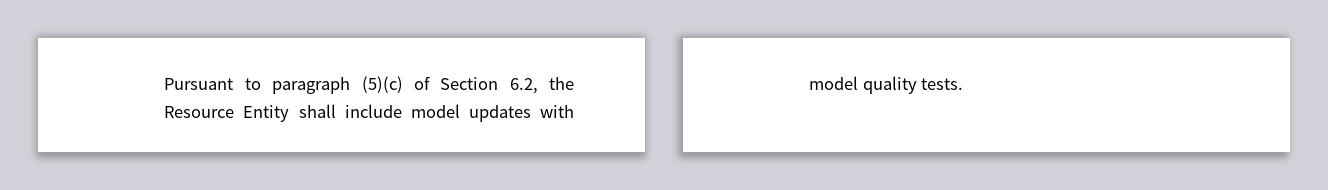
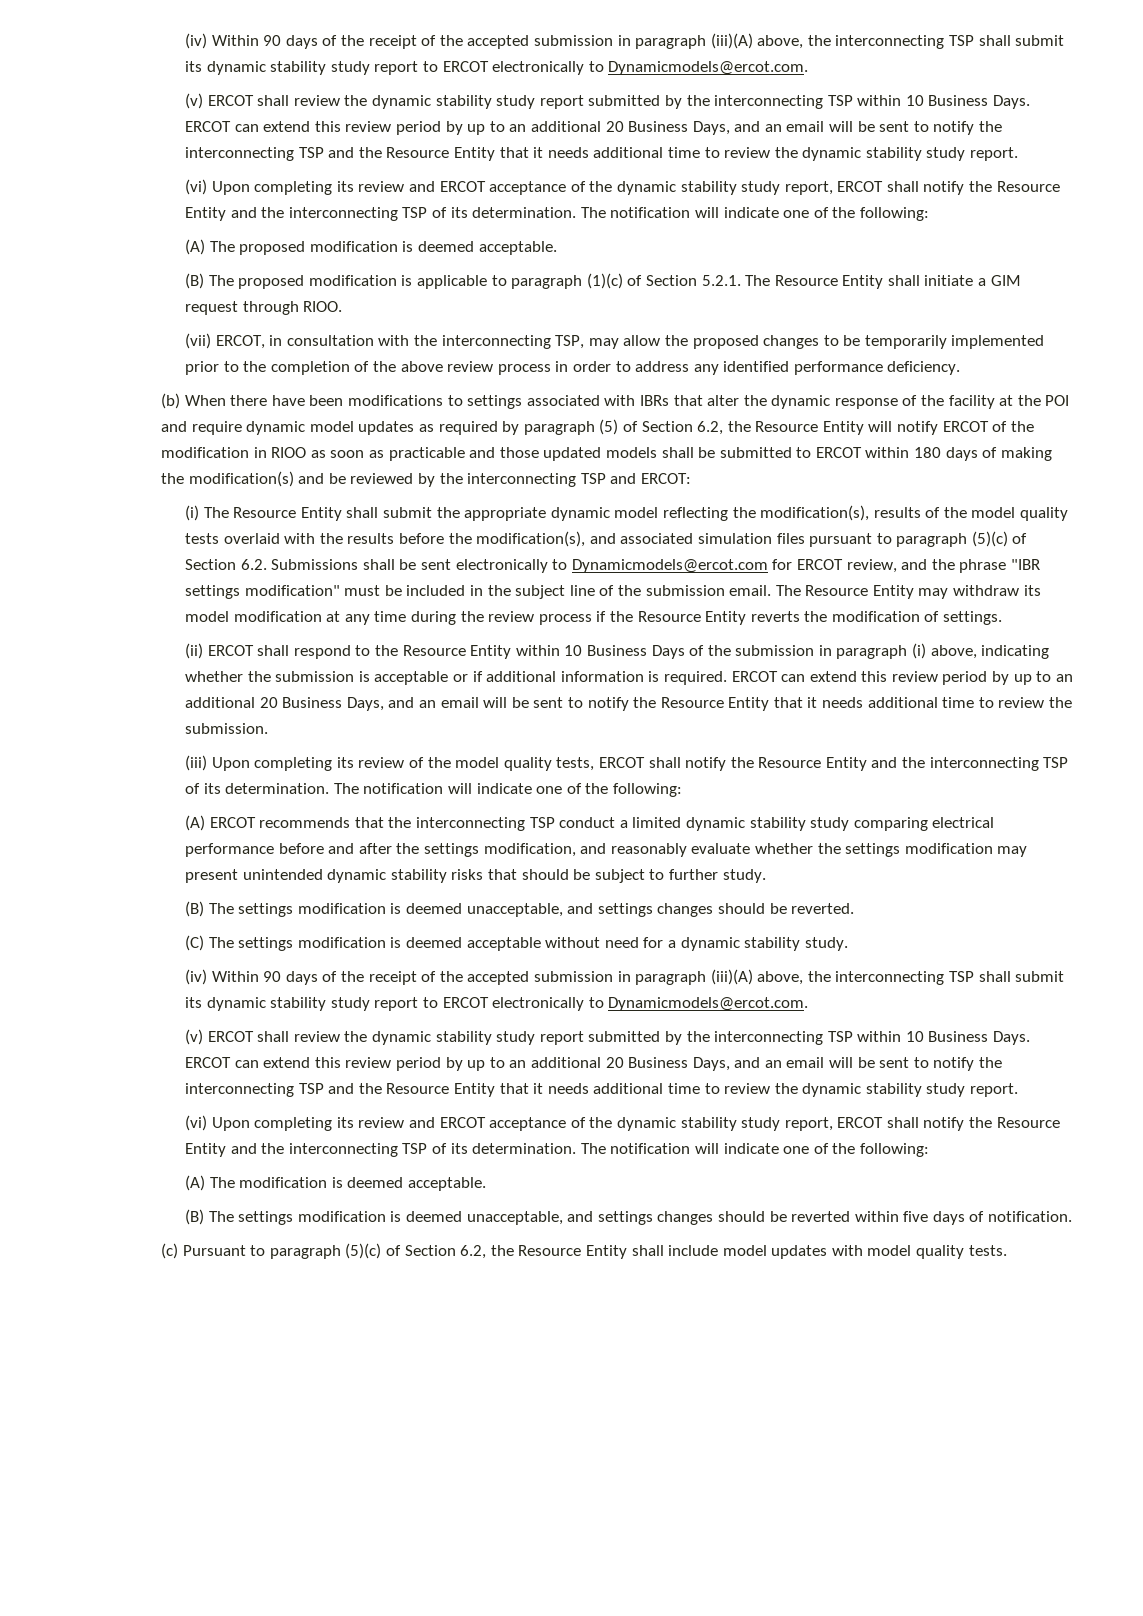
(164, 84) none -> [185,33,1065,49] [185,61,809,75] [185,93,1031,109] [185,121,1002,135] [185,147,1019,161] [185,179,1060,195] [185,207,929,221] [185,239,557,255] [185,273,1021,289] [185,301,343,315] [185,333,1045,349] [185,361,961,375] [161,393,1070,409] [161,419,1034,435] [161,447,1052,461] [161,471,691,487] [185,505,1069,521] [185,531,1028,547] [185,559,1040,573] [185,585,1041,599] [185,611,1003,625] [185,643,1050,659] [185,671,1073,685] [185,697,1072,711] [185,723,269,734] [185,755,1069,771] [185,783,682,797] [185,815,995,831] [185,843,1028,857] [185,869,766,883] [185,901,855,917] [185,935,848,951] [185,969,1065,985] [185,997,809,1011] [185,1029,1031,1045] [185,1057,1002,1071] [185,1083,1019,1097] [185,1115,1060,1131] [185,1143,929,1157] [185,1175,486,1191] [185,1209,1073,1225] [161,1243,179,1259] (iv) Within 90 days of the receipt of the accepted submission in paragraph (iii)(A) above, the interconnecting TSP shall submit its dynamic stability study report to ERCOT electronically to Dynamicmodels@ercot.com. // (v) ERCOT shall review the dynamic stability study report submitted by the interconnecting TSP within 10 Business Days. ERCOT can extend this review period by up to an additional 20 Business Days, and an email will be sent to notify the interconnecting TSP and the Resource Entity that it needs additional time to review the dynamic stability study report. // (vi) Upon completing its review and ERCOT acceptance of the dynamic stability study report, ERCOT shall notify the Resource Entity and the interconnecting TSP of its determination. The notification will indicate one of the following: // (A) The proposed modification is deemed acceptable. // (B) The proposed modification is applicable to paragraph (1)(c) of Section 5.2.1. The Resource Entity shall initiate a GIM request through RIOO. // (vii) ERCOT, in consultation with the interconnecting TSP, may allow the proposed changes to be temporarily implemented prior to the completion of the above review process in order to address any identified performance deficiency. // (b) When there have been modifications to settings associated with IBRs that alter the dynamic response of the facility at the POI and require dynamic model updates as required by paragraph (5) of Section 6.2, the Resource Entity will notify ERCOT of the modification in RIOO as soon as practicable and those updated models shall be submitted to ERCOT within 180 days of making the modification(s) and be reviewed by the interconnecting TSP and ERCOT: // (i) The Resource Entity shall submit the appropriate dynamic model reflecting the modification(s), results of the model quality tests overlaid with the results before the modification(s), and associated simulation files pursuant to paragraph (5)(c) of Section 6.2. Submissions shall be sent electronically to Dynamicmodels@ercot.com for ERCOT review, and the phrase "IBR settings modification" must be included in the subject line of the submission email. The Resource Entity may withdraw its model modification at any time during the review process if the Resource Entity reverts the modification of settings. // (ii) ERCOT shall respond to the Resource Entity within 10 Business Days of the submission in paragraph (i) above, indicating whether the submission is acceptable or if additional information is required. ERCOT can extend this review period by up to an additional 20 Business Days, and an email will be sent to notify the Resource Entity that it needs additional time to review the submission. // (iii) Upon completing its review of the model quality tests, ERCOT shall notify the Resource Entity and the interconnecting TSP of its determination. The notification will indicate one of the following: // (A) ERCOT recommends that the interconnecting TSP conduct a limited dynamic stability study comparing electrical performance before and after the settings modification, and reasonably evaluate whether the settings modification may present unintended dynamic stability risks that should be subject to further study. // (B) The settings modification is deemed unacceptable, and settings changes should be reverted. // (C) The settings modification is deemed acceptable without need for a dynamic stability study. // (iv) Within 90 days of the receipt of the accepted submission in paragraph (iii)(A) above, the interconnecting TSP shall submit its dynamic stability study report to ERCOT electronically to Dynamicmodels@ercot.com. // (v) ERCOT shall review the dynamic stability study report submitted by the interconnecting TSP within 10 Business Days. ERCOT can extend this review period by up to an additional 20 Business Days, and an email will be sent to notify the interconnecting TSP and the Resource Entity that it needs additional time to review the dynamic stability study report. // (vi) Upon completing its review and ERCOT acceptance of the dynamic stability study report, ERCOT shall notify the Resource Entity and the interconnecting TSP of its determination. The notification will indicate one of the following: // (A) The modification is deemed acceptable. // (B) The settings modification is deemed unacceptable, and settings changes should be reverted within five days of notification. // (c)

